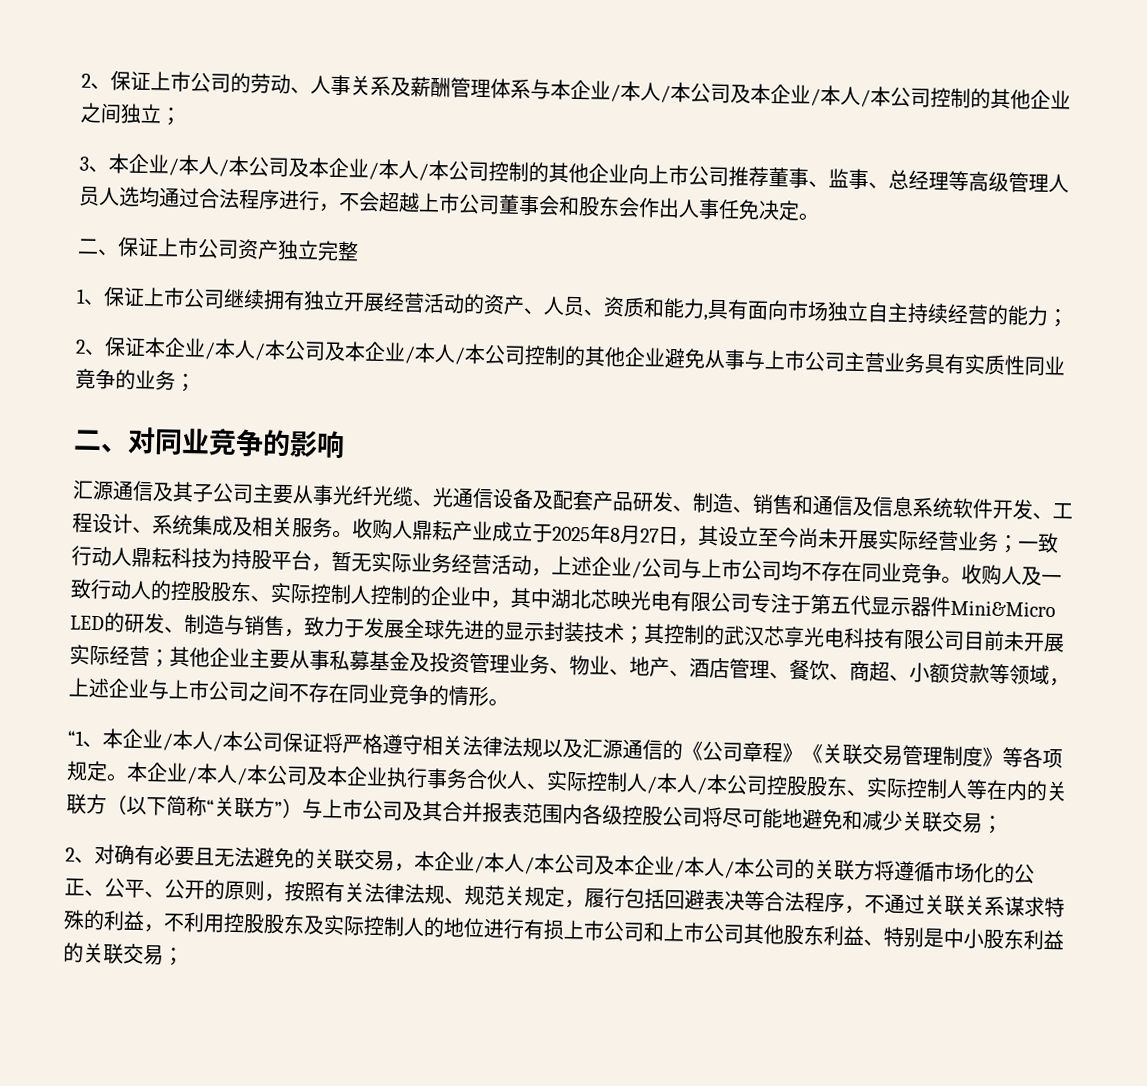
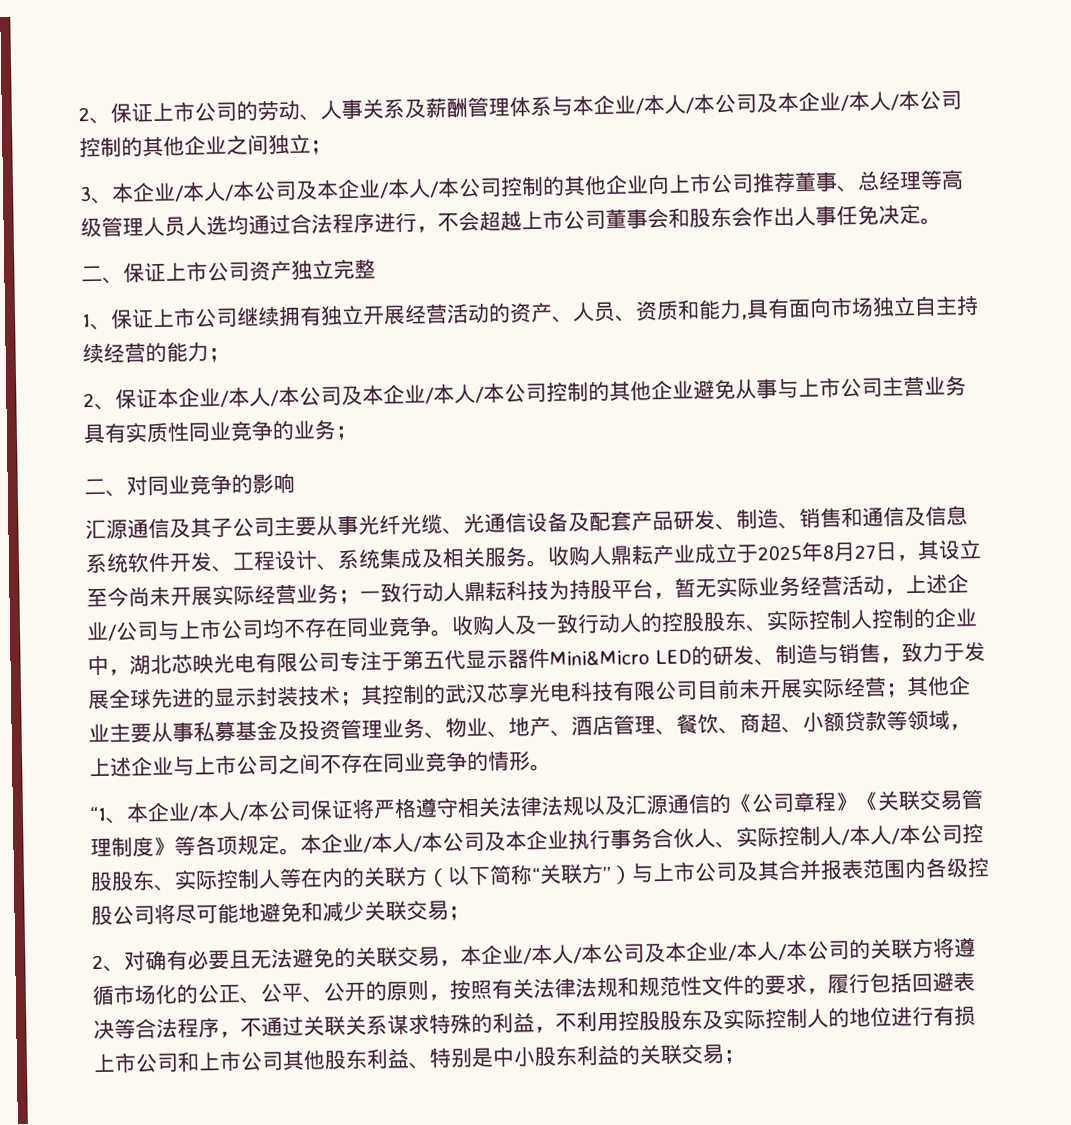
[828,168,889,190] 监事、 -> (859, 188) none
[75,368,96,389] 竟 -> [230,420,253,442] 竞
[510,587,552,609] 其中 -> (130, 672) none
[444,884,565,907] 、规范关规定 -> [617,973,807,997] 和规范性文件的要求

